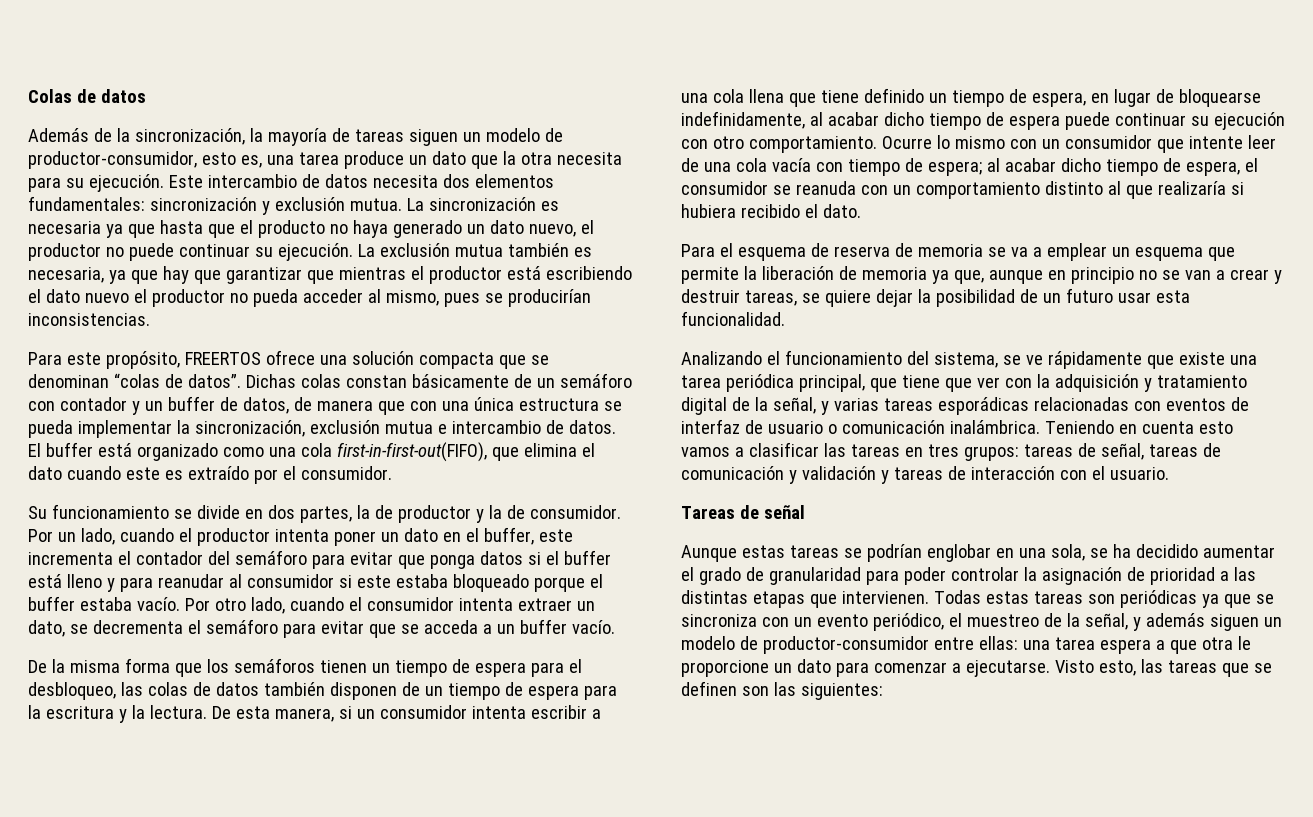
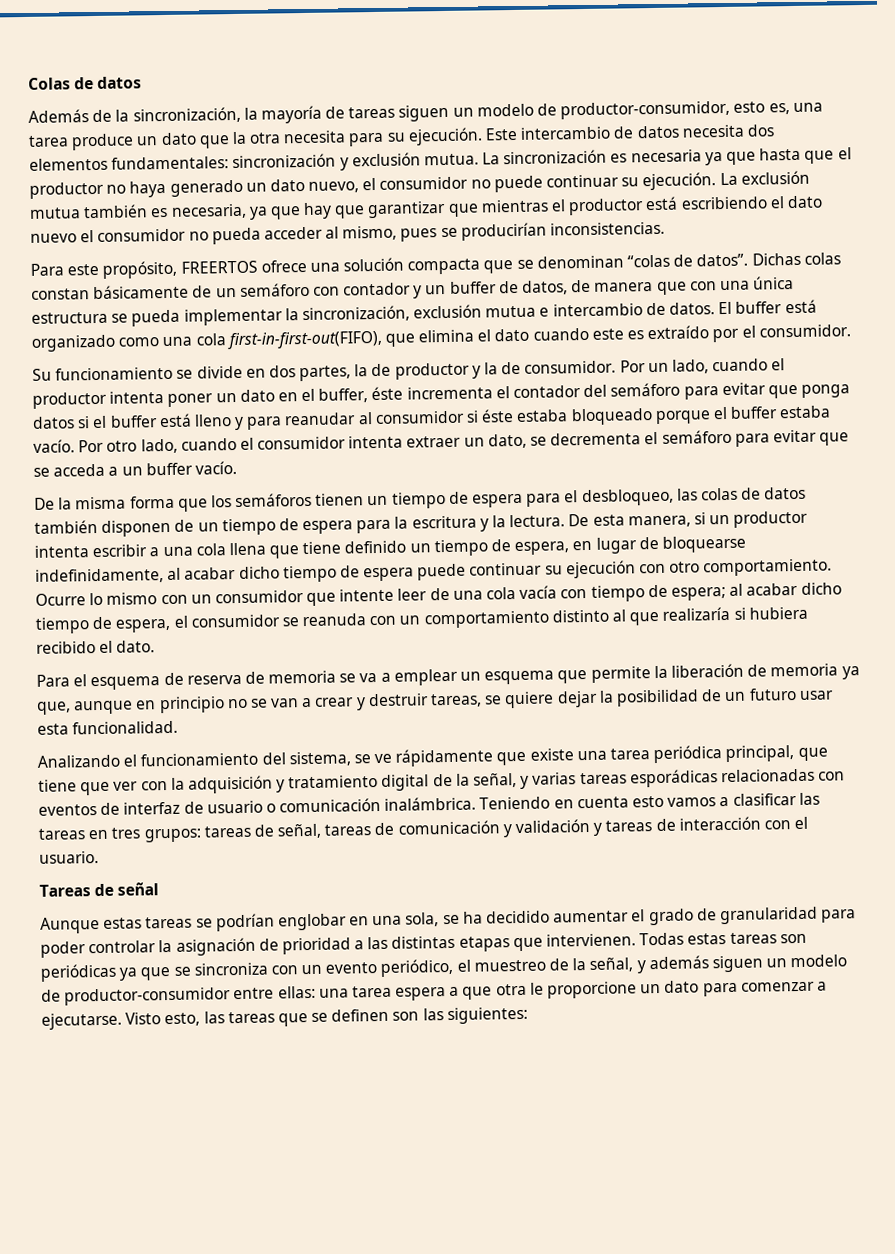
[257,220,325,238] producto -> [29,181,104,199] productor
[28,243,101,261] productor -> [379,176,469,190] consumidor
[151,289,225,307] productor -> [97,228,187,242] consumidor
[538,529,573,542] este -> [371,386,404,401] éste
[356,575,391,588] este -> [481,409,515,423] éste
[379,705,467,719] consumidor -> [733,510,809,528] productor

